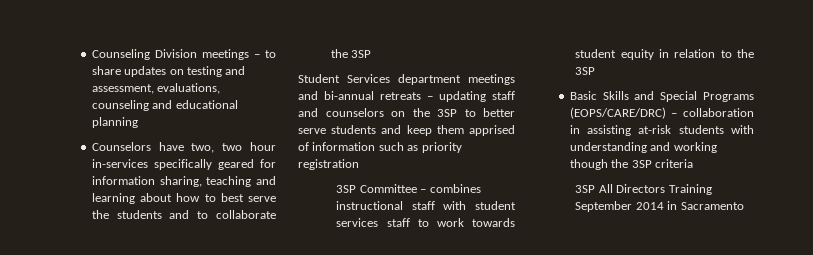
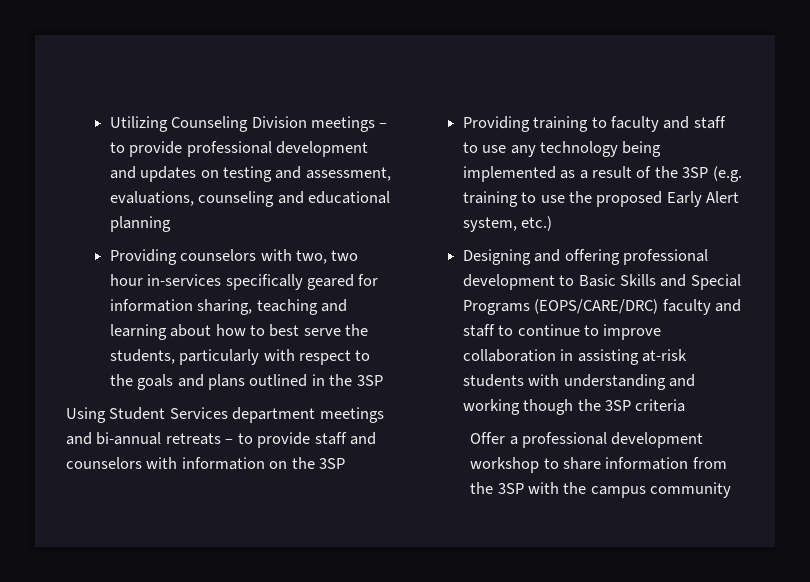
(91, 54) none -> [109,116,168,132] Utilizing
[91,66,121,75] share -> [129,141,369,157] [109,166,136,179] provide professional development and
[91,142,184,151] Counselors have -> [109,249,292,265] Providing counselors with
[116,210,276,219] [330,49,372,58] students and to collaborate the 3SP // -> [109,349,371,365] [109,374,383,390] [66,407,106,423] students, particularly with respect to the goals and plans outlined in the 3SP // Using
[439,91,486,102] updating -> [237,432,311,448] to provide
(384, 112) none -> [146,457,265,470] with information
[464,108,515,117] [298,125,515,136] [298,142,462,153] [298,159,359,170] [336,184,481,193] [336,201,516,210] [336,218,515,227] [575,49,754,60] [575,67,596,75] to better serve students and keep them apprised of information such as priority registration // 3SP Committee – combines instructional staff with student services staff to work towards student equity in relation to the 3SP // -> [462,116,726,132] [462,141,662,157] [462,166,742,182] [462,191,740,207] [462,216,553,232] [462,249,709,265] [462,274,575,290] // Providing training to faculty and staff to use any technology being implemented as a result of the 3SP (e.g. training to use the proposed Early Alert system, etc.) // Designing and offering professional development to
[671,113,678,117] – -> [662,299,742,315] [462,324,662,340] faculty and staff to continue to improve
[575,184,712,195] [575,201,744,212] 3SP All Directors Training September 2014 in Sacramento -> [470,432,704,448] [470,457,727,473] [470,482,732,498] Offer a professional development workshop to share information from the 3SP with the campus community

